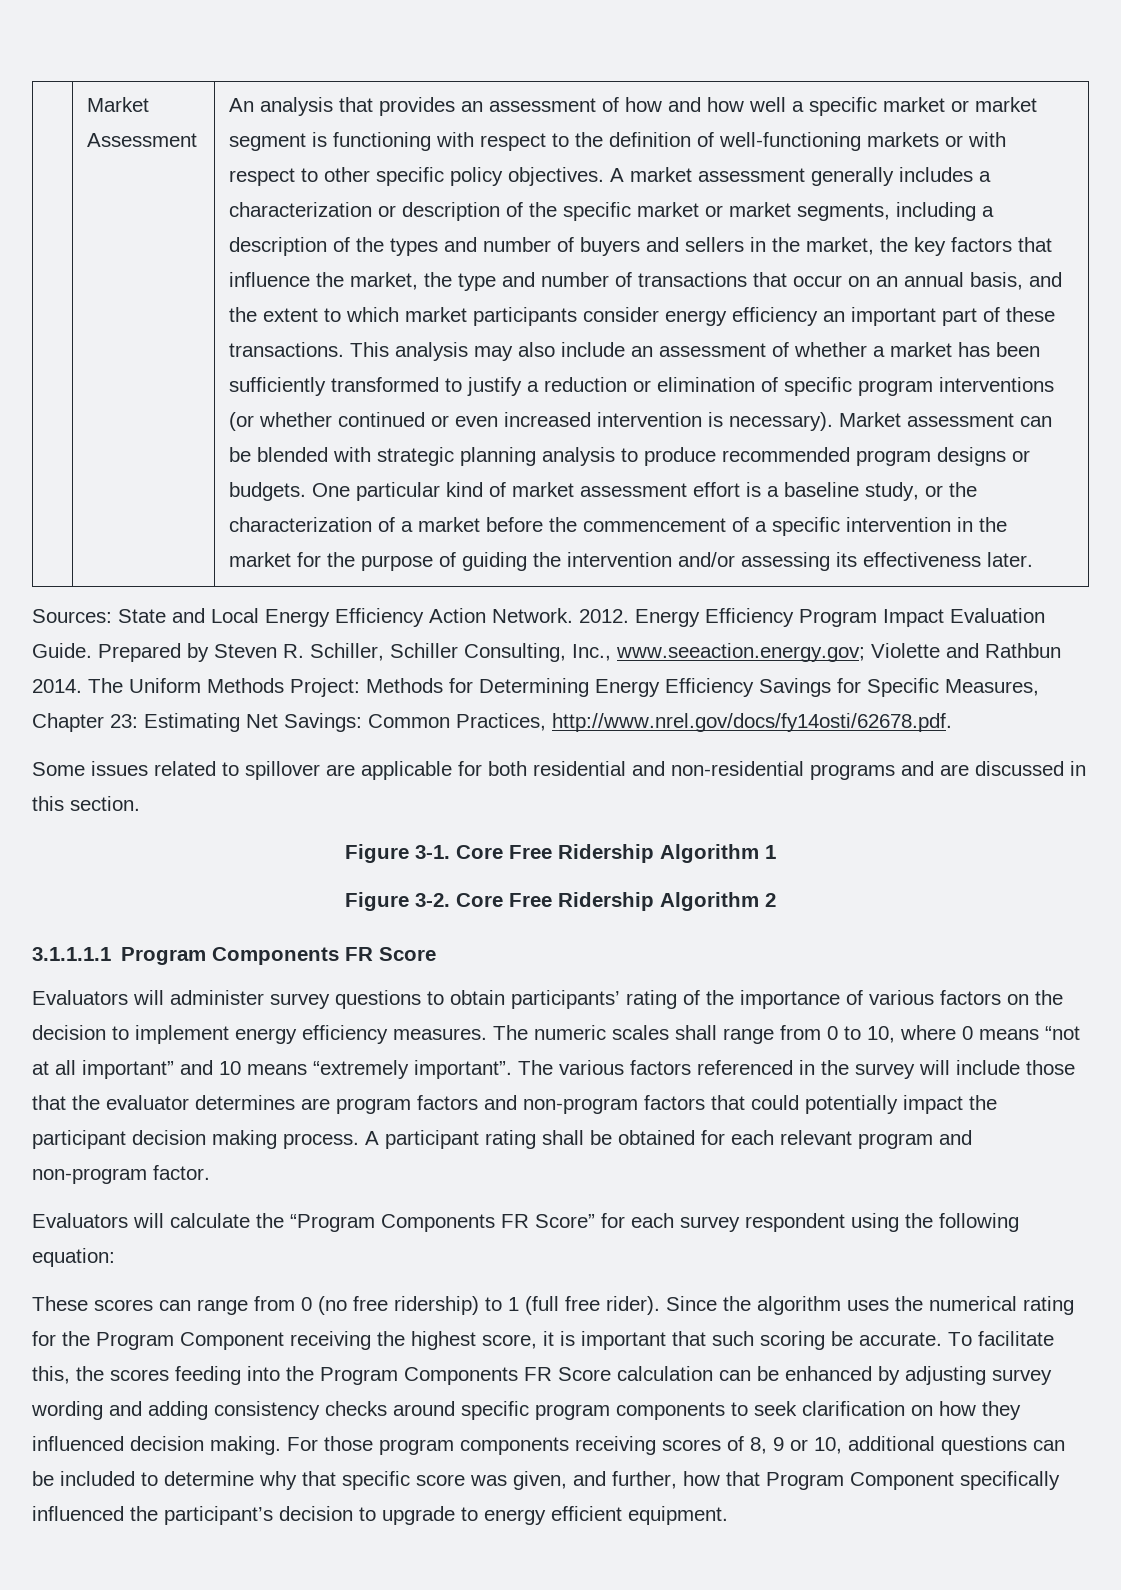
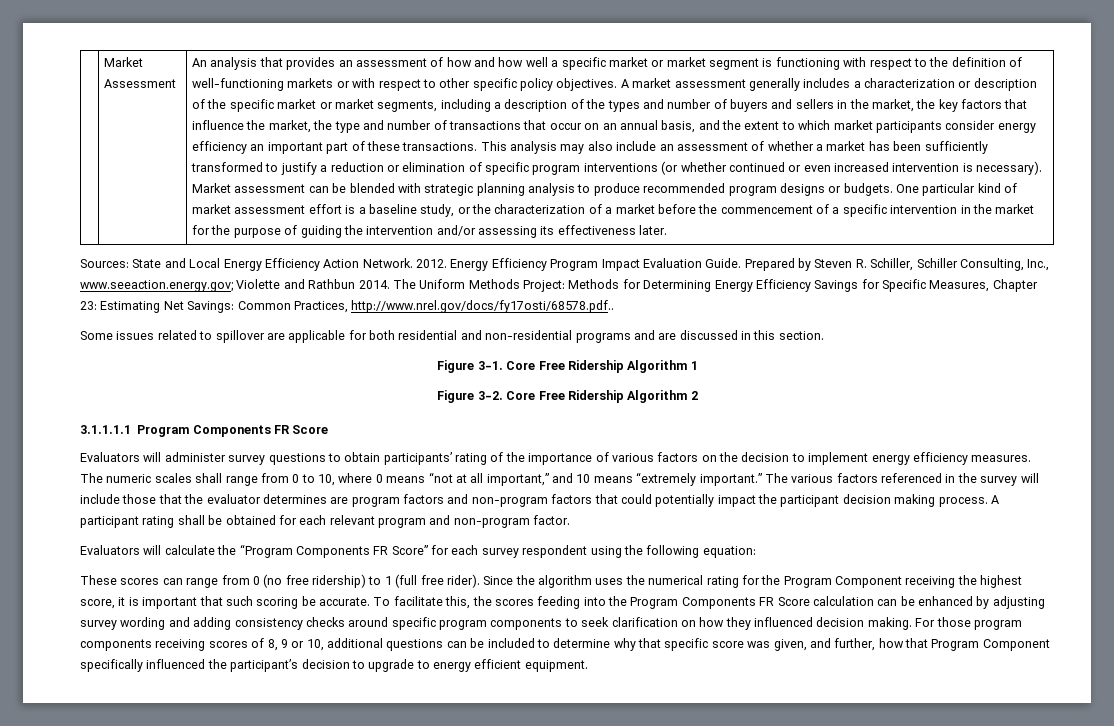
[552,713,952,732] http://www.nrel.gov/docs/fy14osti/62678.pdf. -> [351,300,615,313] http://www.nrel.gov/docs/fy17osti/68578.pdf..
[82,1060,174,1079] important” -> [486,473,549,486] important,”
[414,1060,512,1079] important”. -> [699,473,762,486] important.”

